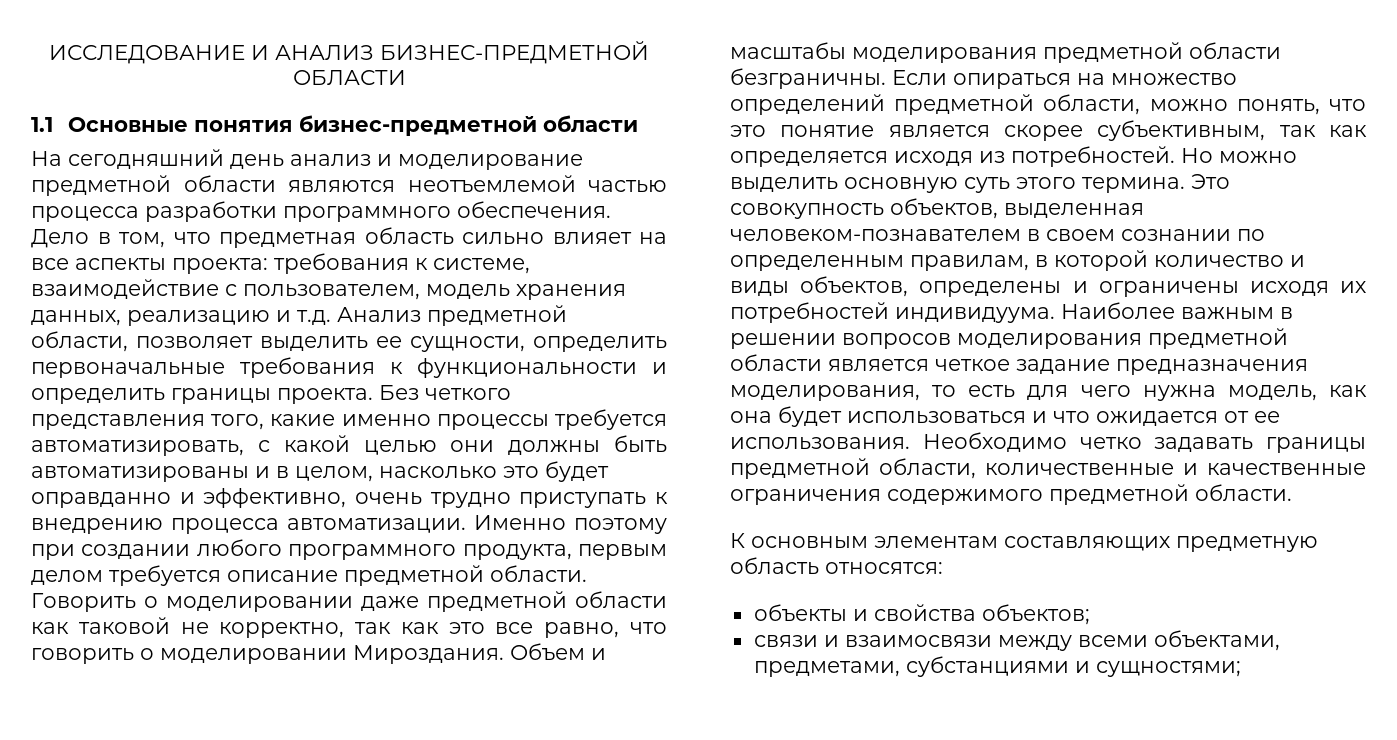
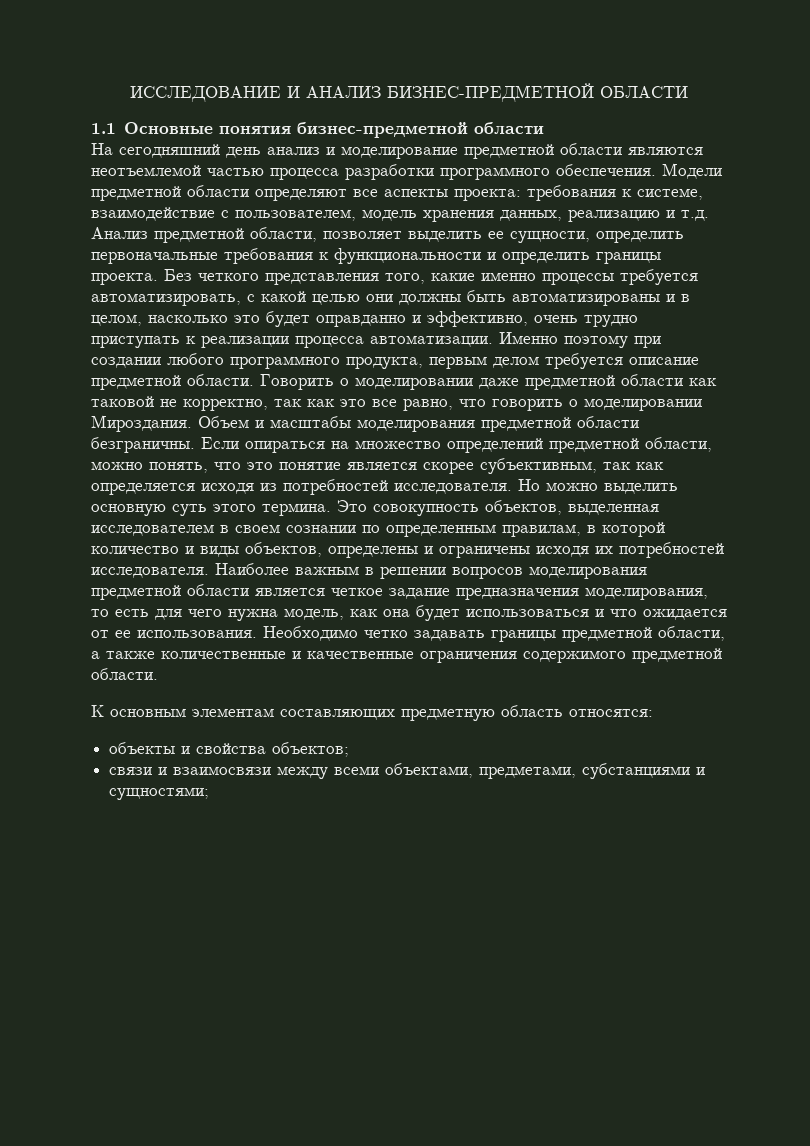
[31,227,667,248] Дело в том, что предметная область сильно влияет на -> [662,163,722,179] [91,185,347,201] Модели предметной области определяют
[31,518,163,534] внедрению -> [201,336,289,348] реализации
[1011,146,1175,167] потребностей. -> [283,479,512,495] потребностей исследователя.
[730,229,1021,241] человеком-познавателем -> [91,524,214,536] исследователем
[895,307,1055,323] индивидуума. -> [91,567,209,578] исследователя.
(976, 468) none -> [91,651,155,659] а также

